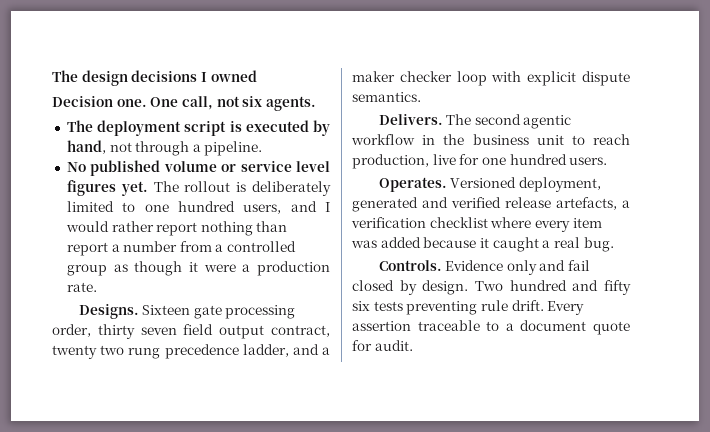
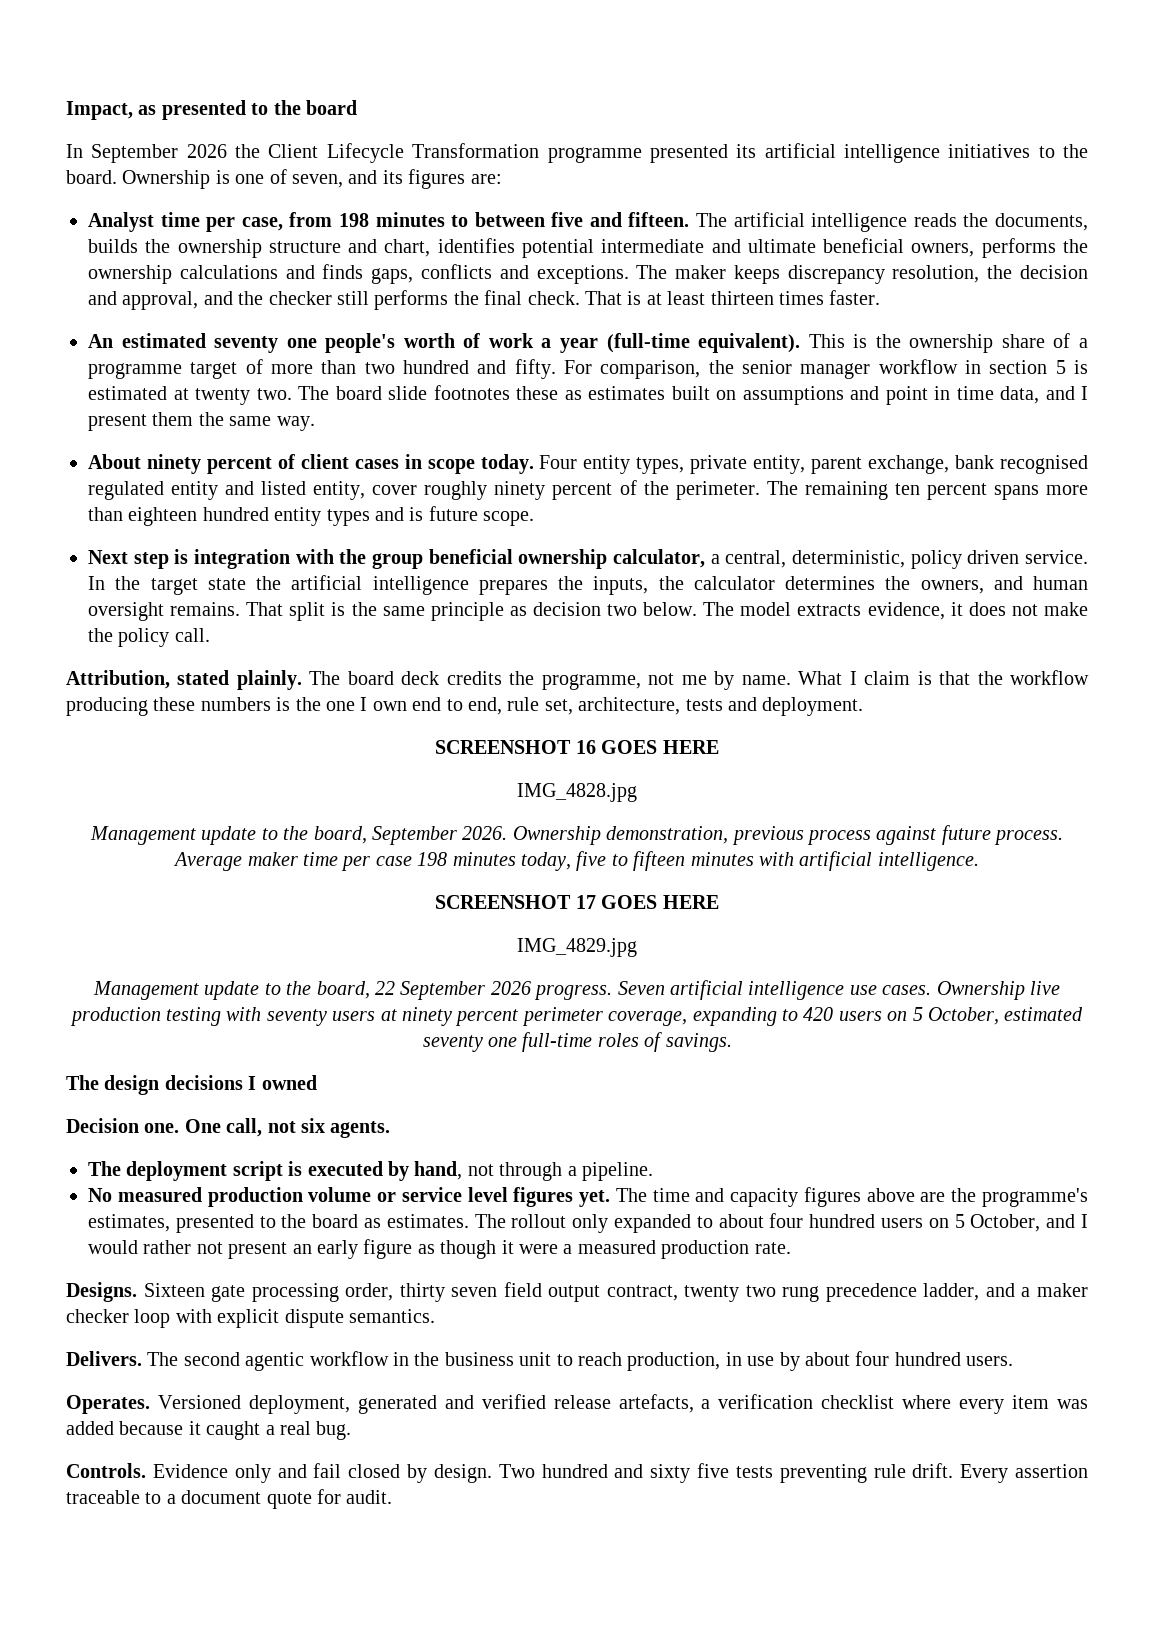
(52, 76) none -> [66,100,357,120] [66,143,1089,163] [66,169,502,189] [88,212,1089,232] [88,238,1089,258] [88,264,1089,284] [88,290,881,310] [88,333,1088,353] [88,359,1089,379] [88,385,1088,405] [88,412,315,431] [88,454,1089,474] [88,480,1088,500] [88,506,535,526] [88,549,1088,569] [88,575,1088,595] [88,602,1088,621] [88,628,210,647] [66,670,1090,690] [66,697,864,716] [435,740,719,754] [517,783,637,802] [89,825,1064,845] [173,851,979,871] [435,895,719,909] [517,938,637,957] [93,980,1060,1000] [69,1007,1084,1026] [422,1032,732,1052] Impact, as presented to the board // In September 2026 the Client Lifecycle Transformation programme presented its artificial intelligence initiatives to the board. Ownership is one of seven, and its figures are: // Analyst time per case, from 198 minutes to between five and fifteen. The artificial intelligence reads the documents, builds the ownership structure and chart, identifies potential intermediate and ultimate beneficial owners, performs the ownership calculations and finds gaps, conflicts and exceptions. The maker keeps discrepancy resolution, the decision and approval, and the checker still performs the final check. That is at least thirteen times faster. // An estimated seventy one people's worth of work a year (full-time equivalent). This is the ownership share of a programme target of more than two hundred and fifty. For comparison, the senior manager workflow in section 5 is estimated at twenty two. The board slide footnotes these as estimates built on assumptions and point in time data, and I present them the same way. // About ninety percent of client cases in scope today. Four entity types, private entity, parent exchange, bank recognised regulated entity and listed entity, cover roughly ninety percent of the perimeter. The remaining ten percent spans more than eighteen hundred entity types and is future scope. // Next step is integration with the group beneficial ownership calculator, a central, deterministic, policy driven service. In the target state the artificial intelligence prepares the inputs, the calculator determines the owners, and human oversight remains. That split is the same principle as decision two below. The model extracts evidence, it does not make the policy call. // Attribution, stated plainly. The board deck credits the programme, not me by name. What I claim is that the workflow producing these numbers is the one I own end to end, rule set, architecture, tests and deployment. // SCREENSHOT 16 GOES HERE // IMG_4828.jpg // Management update to the board, September 2026. Ownership demonstration, previous process against future process. Average maker time per case 198 minutes today, five to fifteen minutes with artificial intelligence. // SCREENSHOT 17 GOES HERE // IMG_4829.jpg // Management update to the board, 22 September 2026 progress. Seven artificial intelligence use cases. Ownership live production testing with seventy users at ninety percent perimeter coverage, expanding to 420 users on 5 October, estimated seventy one full-time roles of savings. //
[90,160,161,176] published -> [117,1187,303,1207] measured production
[184,181,331,196] [66,201,330,214] [65,221,288,236] [66,241,297,256] [66,264,107,276] rollout is deliberately limited to one hundred users, and I would rather report nothing than report a number from a controlled group -> [652,1187,1088,1207] [88,1213,1088,1233] [88,1239,413,1259] time and capacity figures above are the programme's estimates, presented to the board as estimates. The rollout only expanded to about four hundred users on 5 October, and I would rather not present an early figure
(251, 268) none -> [577,1240,656,1254] measured
[432,154,506,165] live for one -> [725,1351,890,1371] in use by about four
[604,280,631,295] [352,301,370,311] fifty six -> [650,1463,730,1483] sixty five

